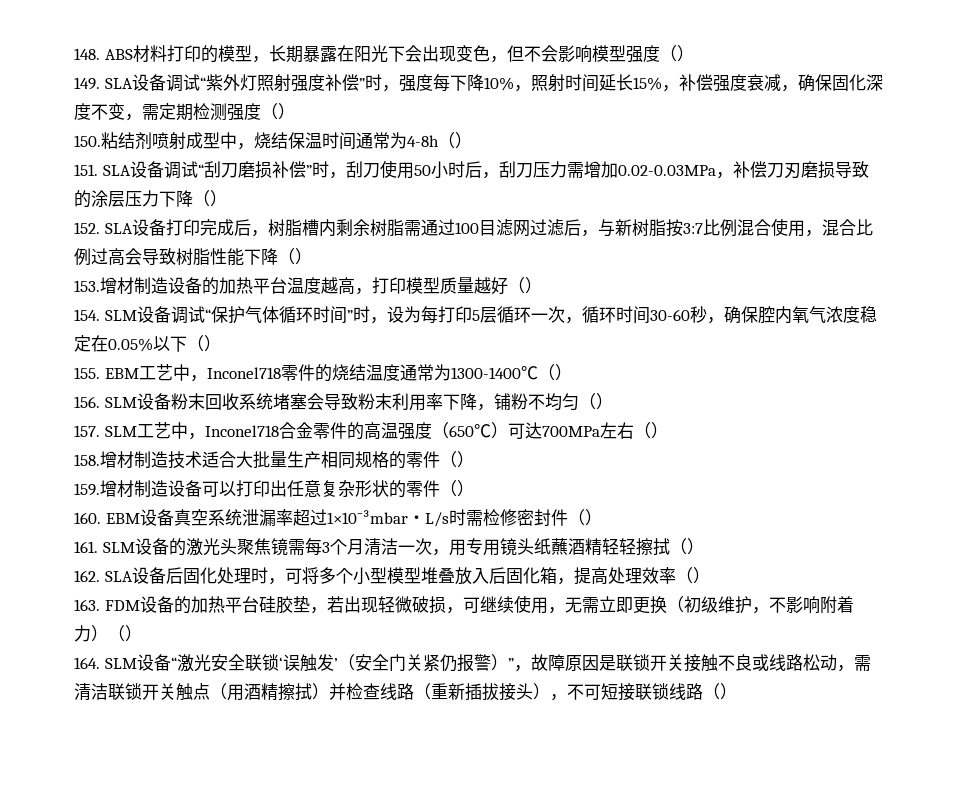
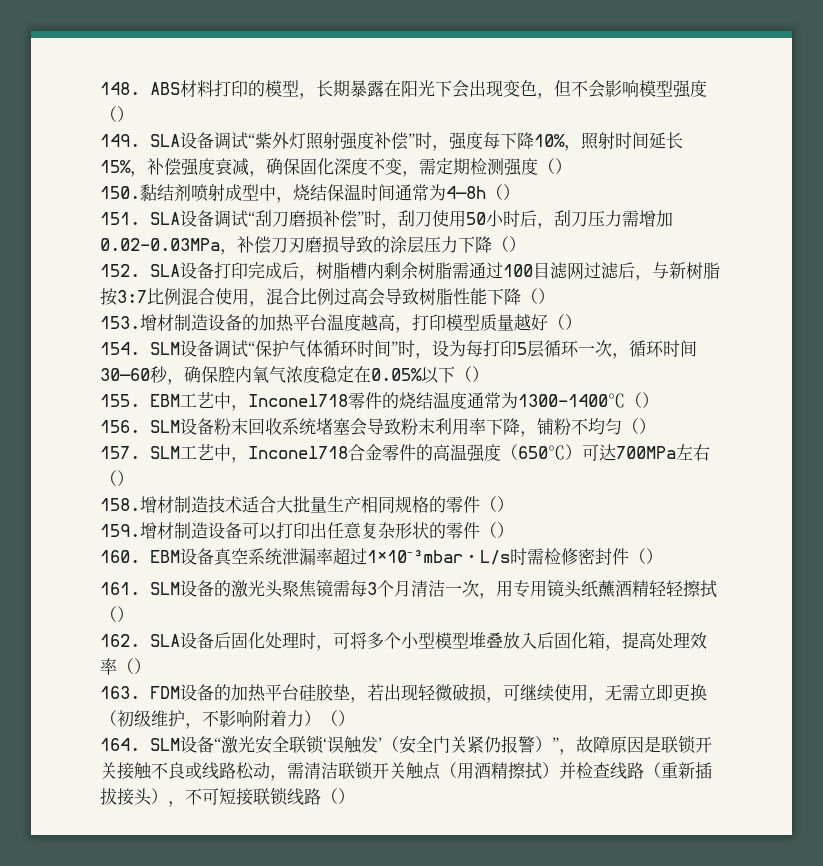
[101,132,118,149] 粘 -> [140,184,157,201] 黏
[407,135,439,147] 4-8h -> [446,186,486,199] 4—8h
[649,309,690,321] 30-60 -> [100,368,150,381] 30—60

